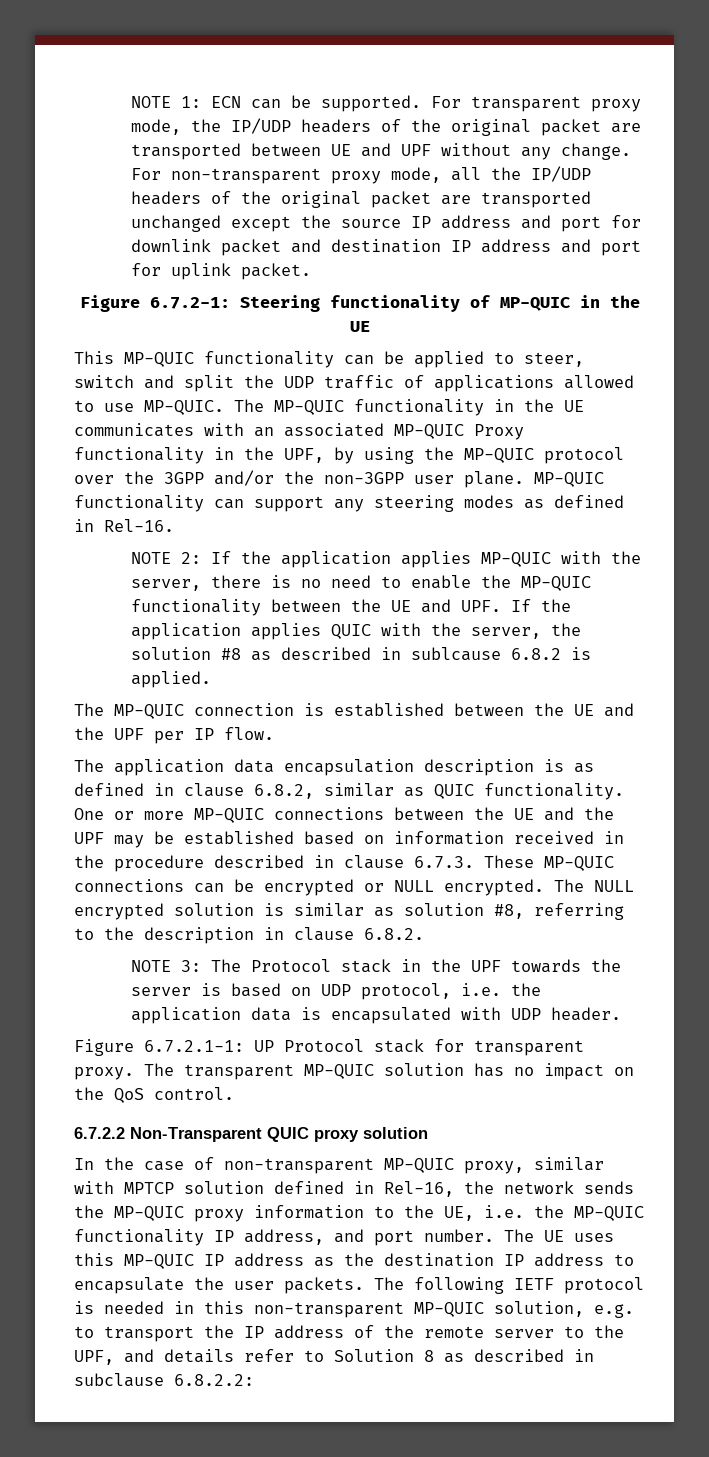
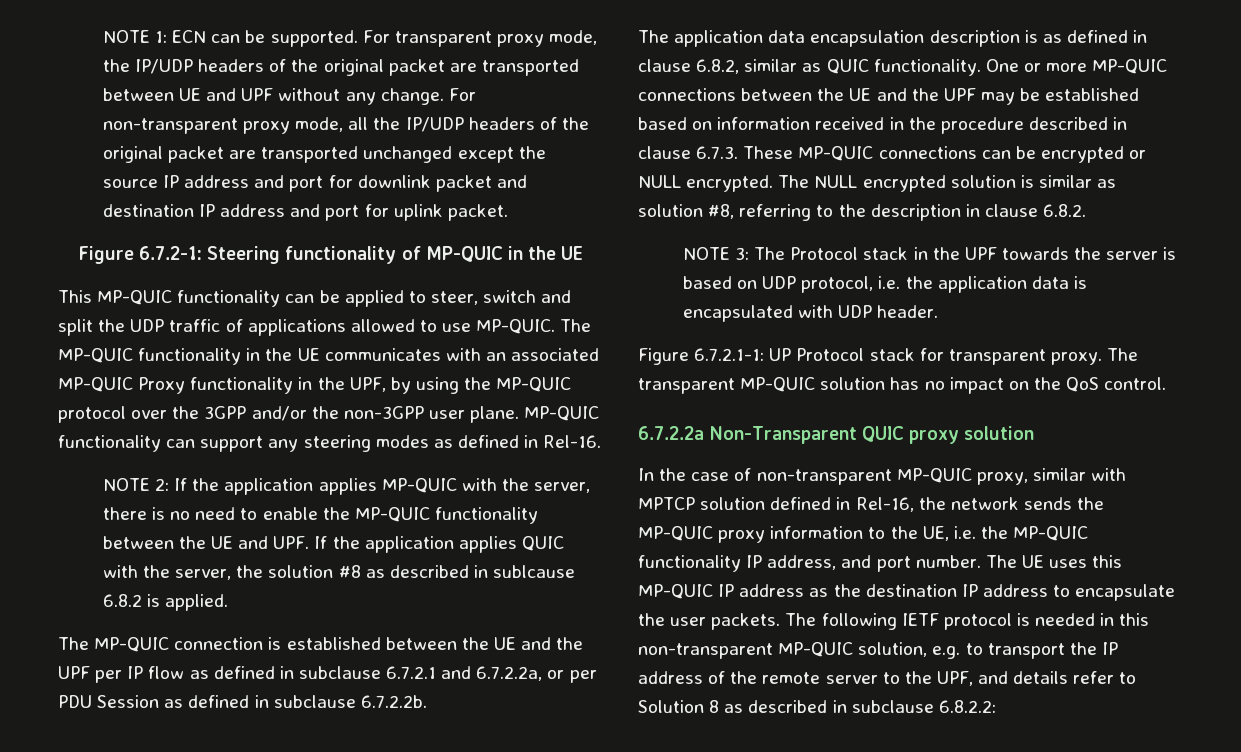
[224,727,274,740] flow. -> [148,666,597,683] [58,695,427,708] flow as defined in subclause 6.7.2.1 and 6.7.2.2a, or per PDU Session as defined in subclause 6.7.2.2b.
[74,1127,125,1139] 6.7.2.2 -> [638,426,704,440] 6.7.2.2a

